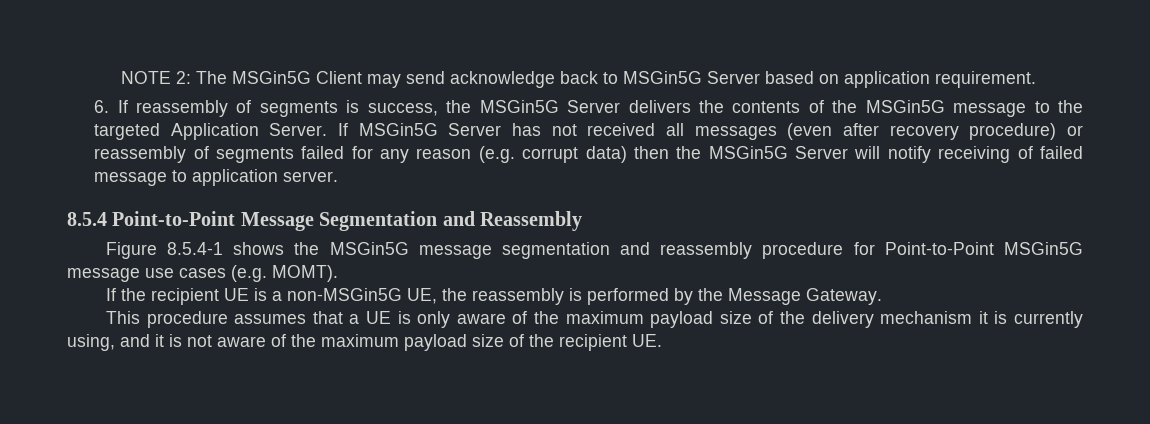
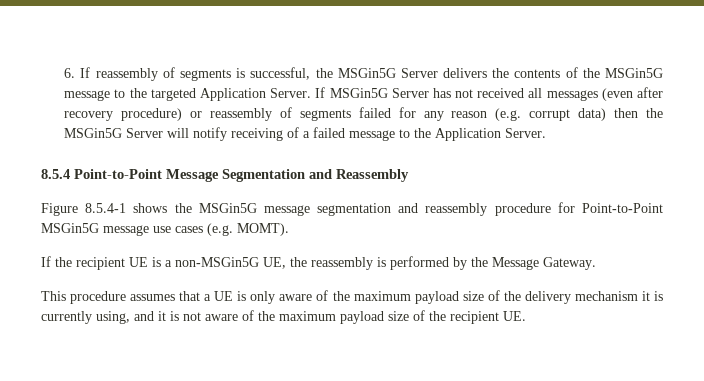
[121,71,1037,88] NOTE 2: The MSGin5G Client may send acknowledge back to MSGin5G Server based on application requirement. // -> (64, 73) none
[367,103,438,116] success, -> [250,67,311,80] successful,
(1033, 152) none -> [303,131,311,138] a
[192,169,339,186] application server. -> [414,128,547,141] the Application Server.

